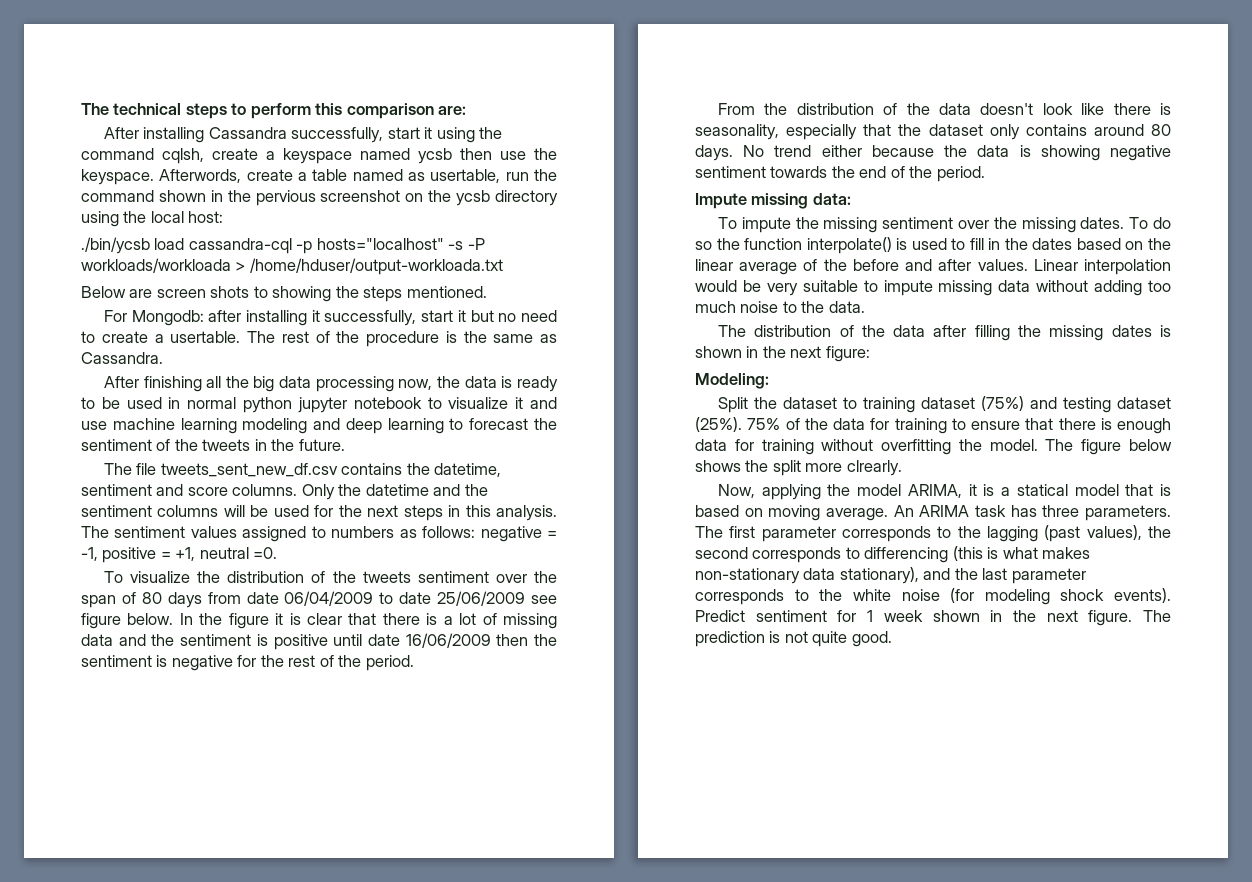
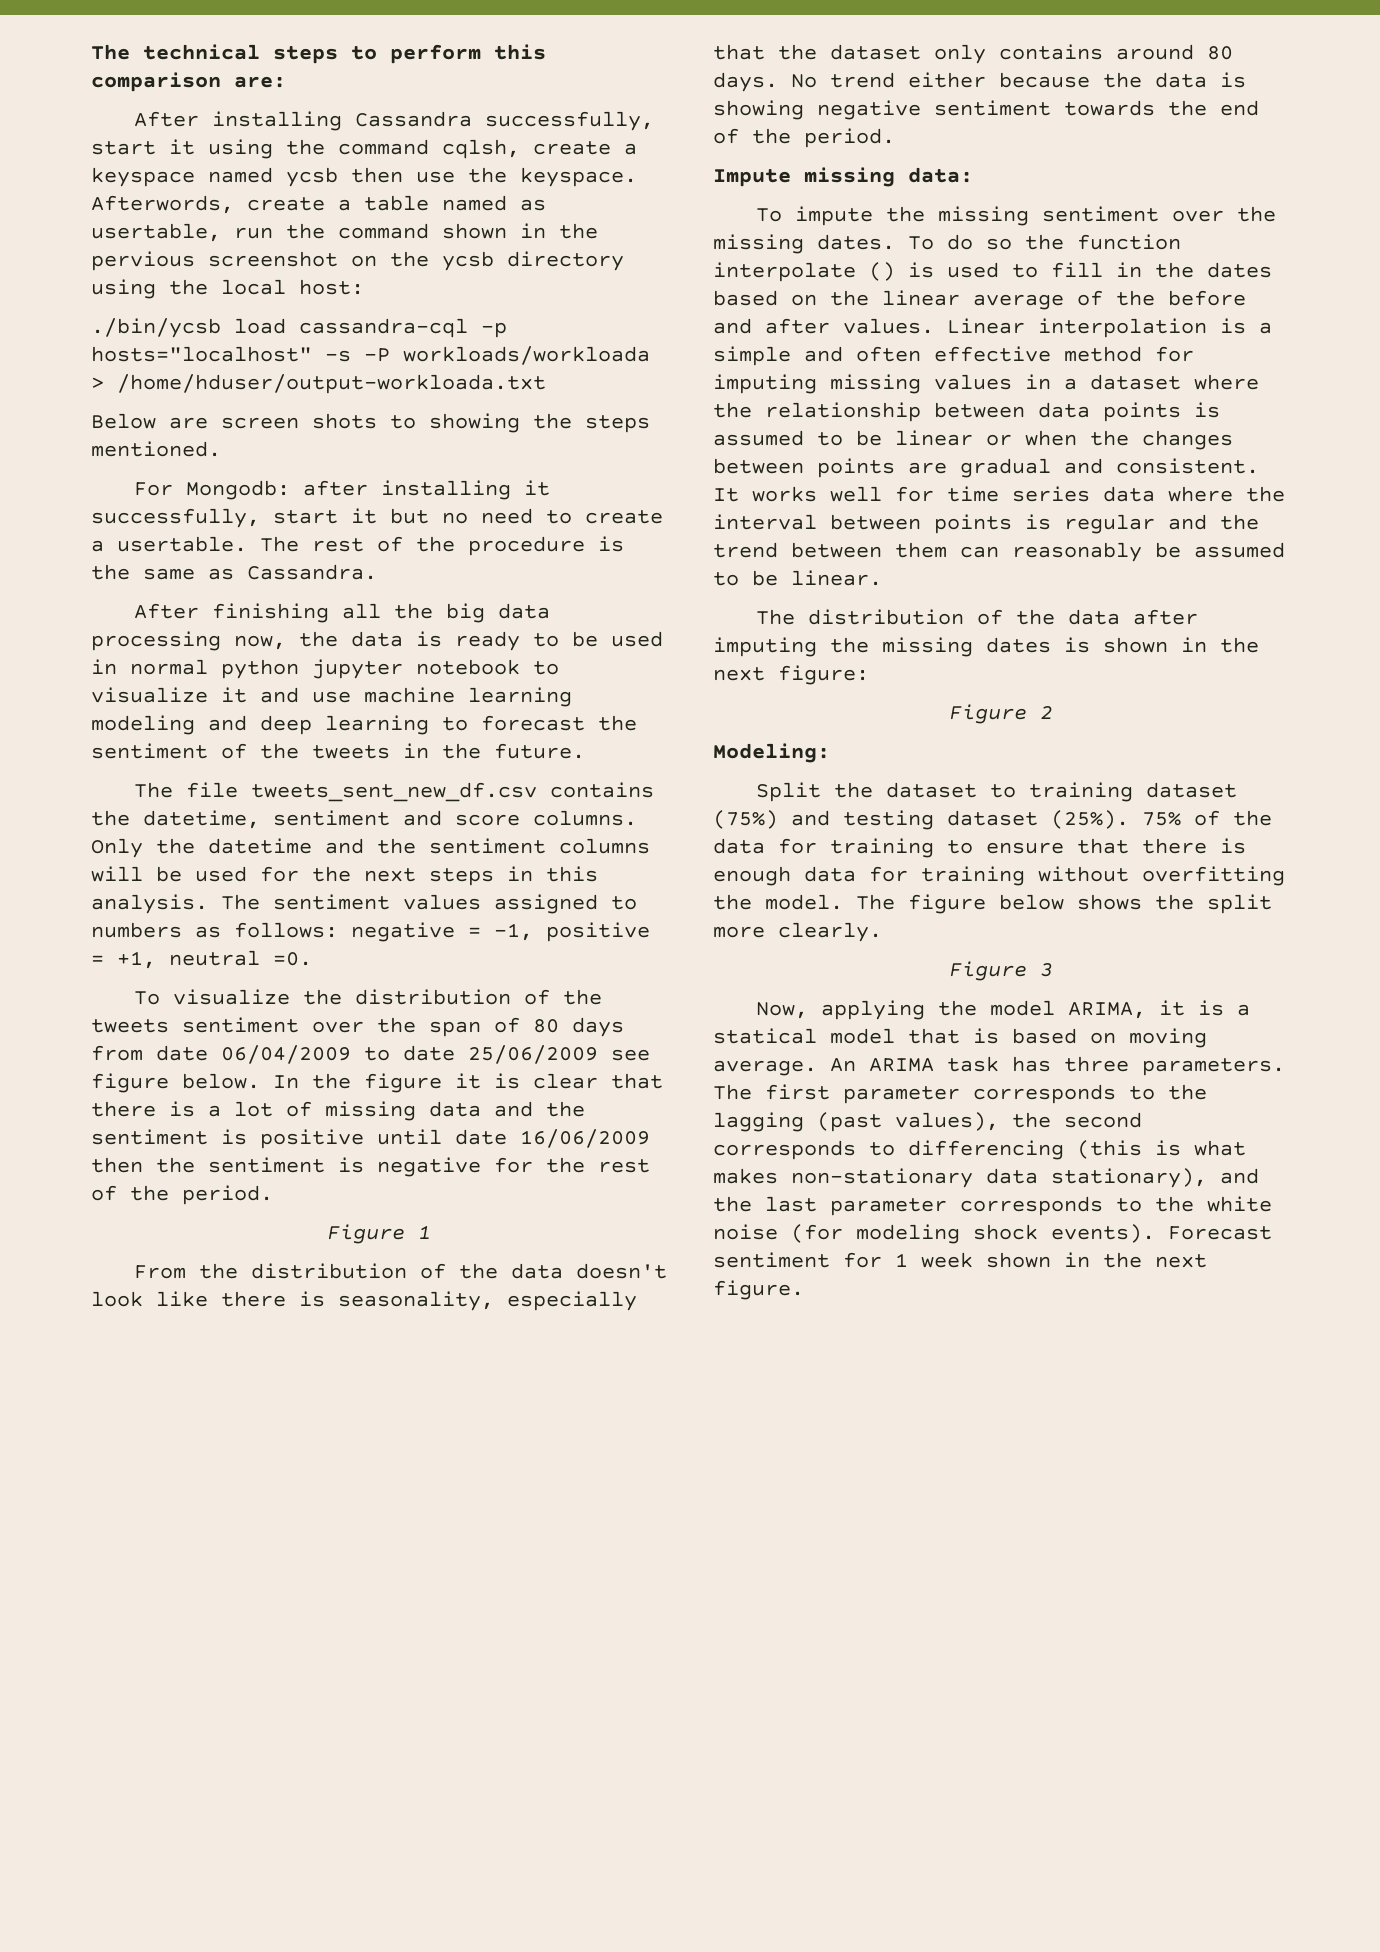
(414, 663) none -> [327,1224,431,1244] // Figure 1
[806,237,892,254] interpolate() -> [713,262,895,282] interpolate ()
[695,280,1171,296] [695,301,865,313] would be very suitable to impute missing data without adding too much noise to the data. -> [1220,318,1272,334] [713,346,1194,366] [713,374,1259,394] [713,402,1220,422] [713,430,1233,450] [713,458,1259,478] [713,486,1285,502] [713,514,1259,534] [713,542,1285,562] [713,570,882,586] is a simple and often effective method for imputing missing values in a dataset where the relationship between data points is assumed to be linear or when the changes between points are gradual and consistent. It works well for time series data where the interval between points is regular and the trend between them can reasonably be assumed to be linear.
[974,325,1010,341] filling -> [713,637,817,657] imputing
(870, 354) none -> [949,704,1053,724] // Figure 2
[846,460,902,476] clrearly. -> [778,922,882,942] [949,961,1053,981] clearly. // Figure 3
[695,610,745,622] Predict -> [1168,1226,1272,1240] Forecast
[1143,610,1171,622] [695,631,892,647] The prediction is not quite good. -> (804, 1290) none

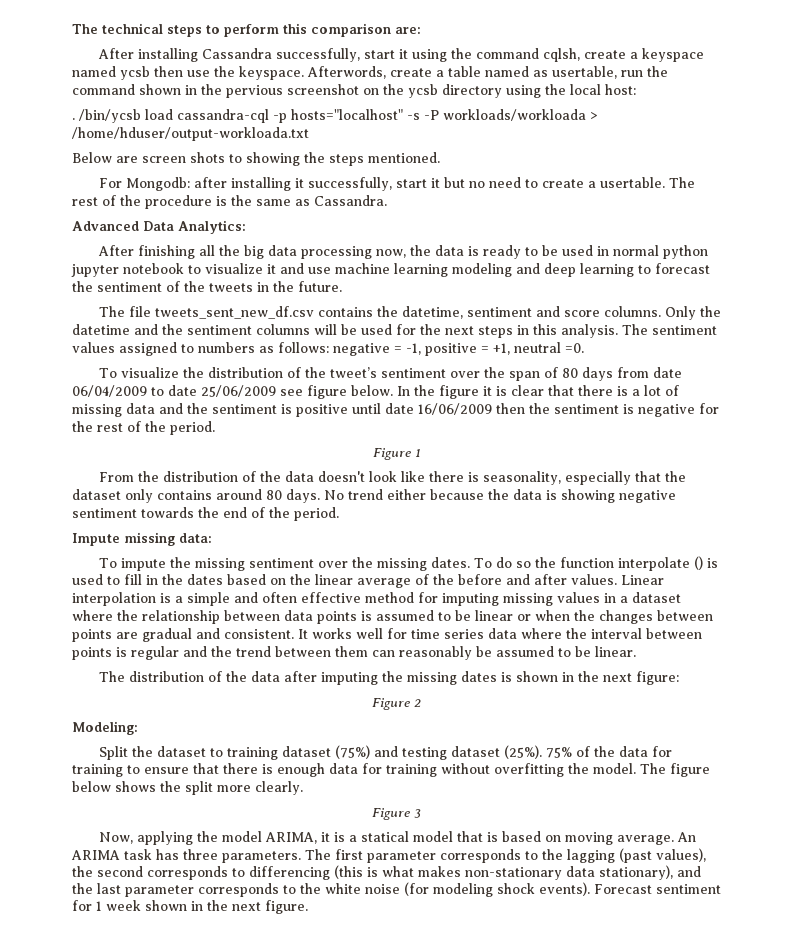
[91,318,221,338] ./bin/ycsb -> [72,109,141,123] . /bin/ycsb
(377, 572) none -> [72,220,246,234] // Advanced Data Analytics:
[91,1019,169,1033] tweets -> [329,367,377,378] tweet’s

